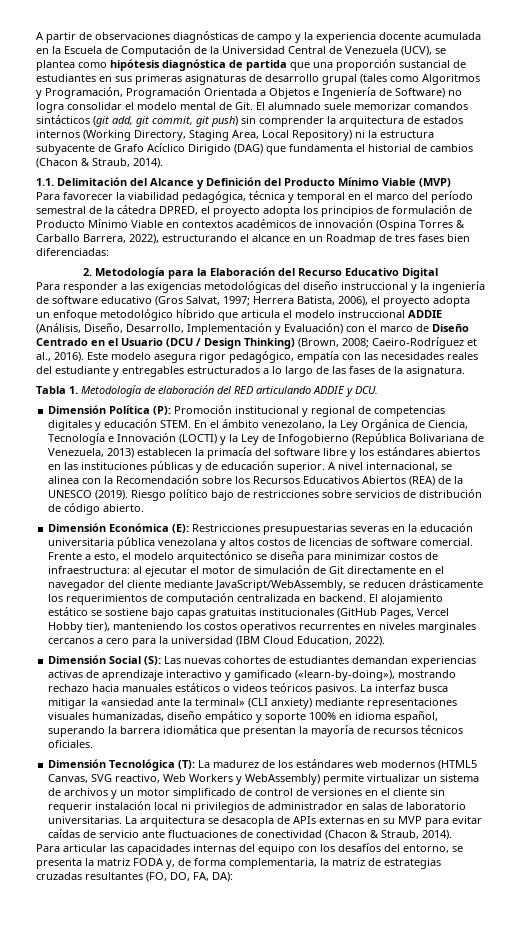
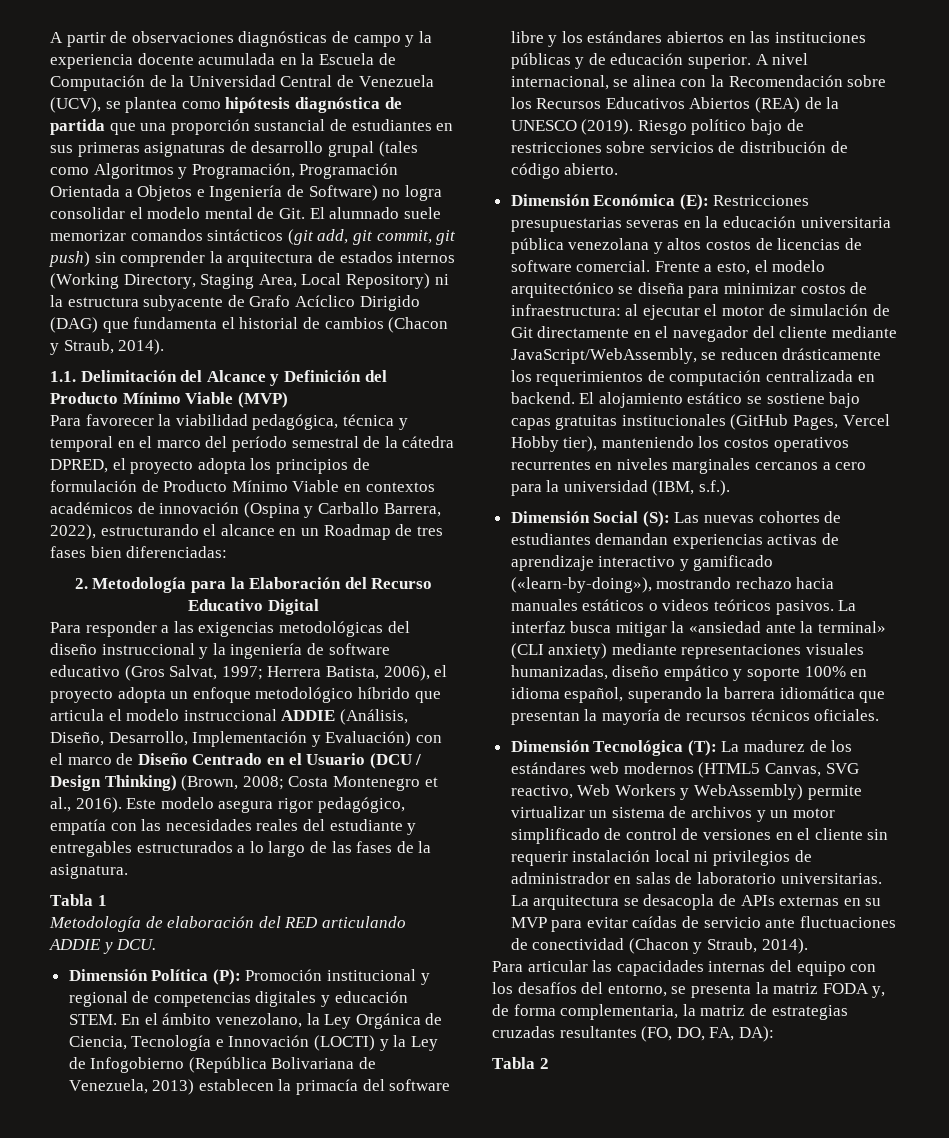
[81,158,90,166] & -> [50,343,59,355] y
[419,220,465,228] Torres & -> [304,506,314,518] y
[372,337,464,349] Caeiro-Rodríguez -> [288,776,420,791] Costa Montenegro
[69,386,78,394] 1. -> [97,895,107,906] 1 //
[236,636,386,646] (IBM Cloud Education, 2022). -> [652,480,731,496] (IBM, s.f.).
[370,830,380,838] & -> [693,942,703,954] y
(233, 877) none -> [492,1057,549,1069] // Tabla 2

